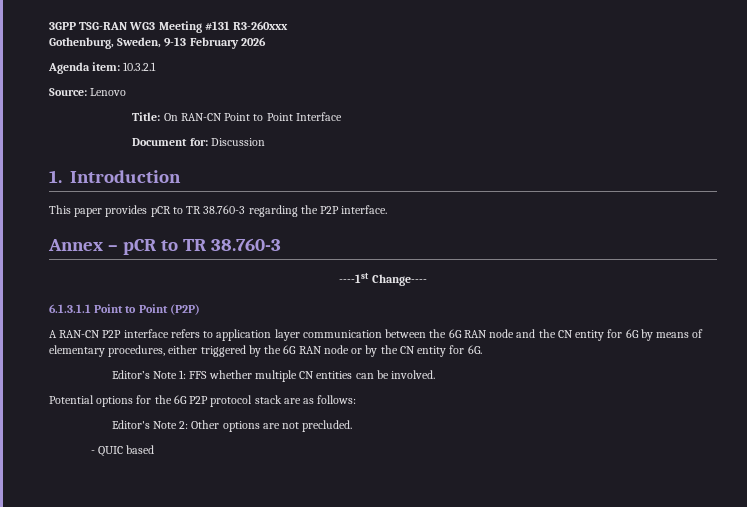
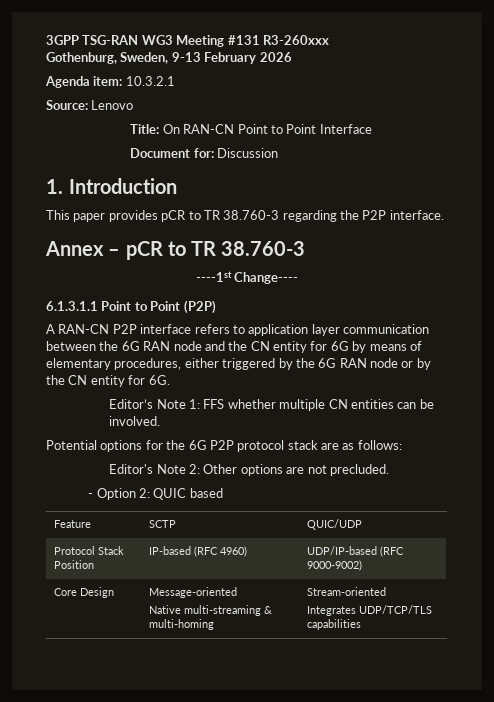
(95, 452) none -> [96,488,150,500] Option 2:
(155, 449) none -> [54,520,92,528] [149,520,177,528] [307,519,363,530] [54,546,125,555] [54,560,95,569] [149,546,248,557] [307,546,405,557] [307,560,363,571] [54,587,115,598] [149,587,238,598] [149,605,273,616] [149,619,215,630] [307,587,387,596] [307,605,433,616] [307,619,362,630] // Feature | SCTP | QUIC/UDP // Protocol Stack Position | IP-based (RFC 4960) | UDP/IP-based (RFC 9000-9002) // Core Design | Message-oriented // Native multi-streaming & multi-homing | Stream-oriented // Integrates UDP/TCP/TLS capabilities

